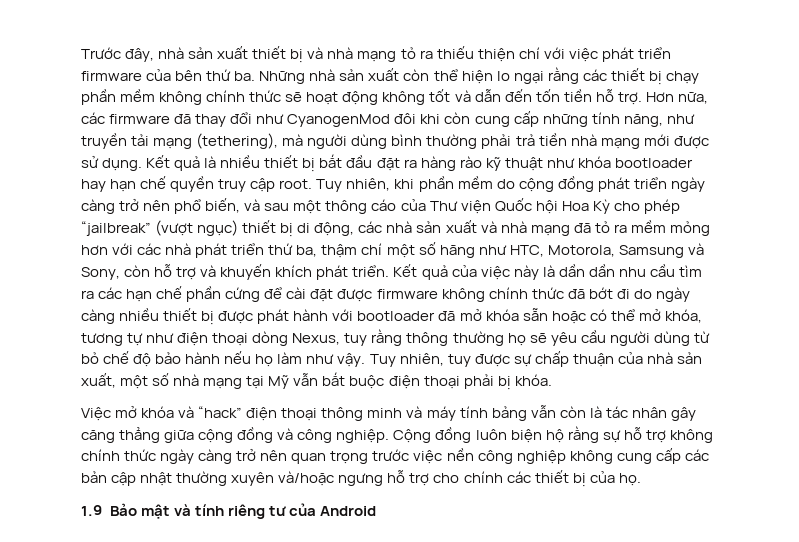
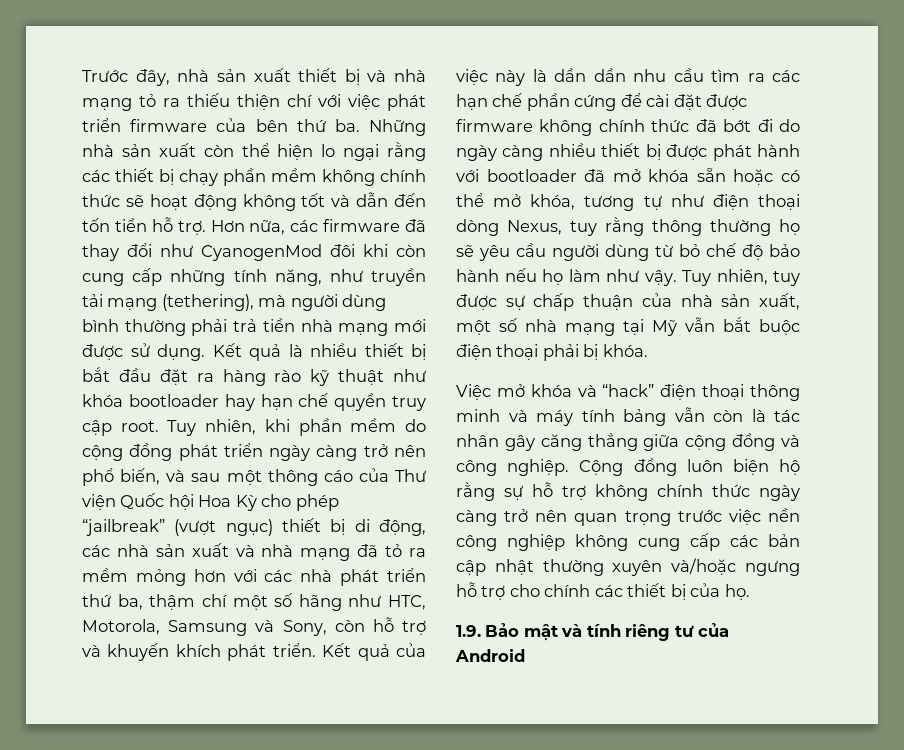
[81,505,102,516] 1.9 -> [456,625,481,637] 1.9.

